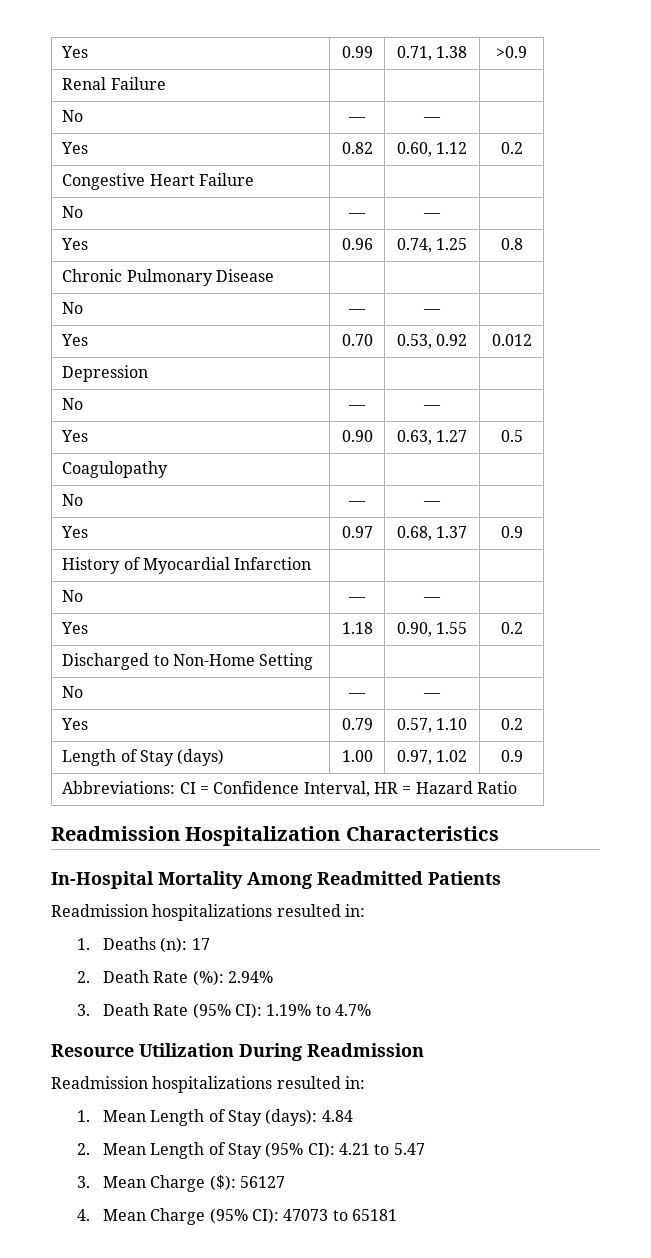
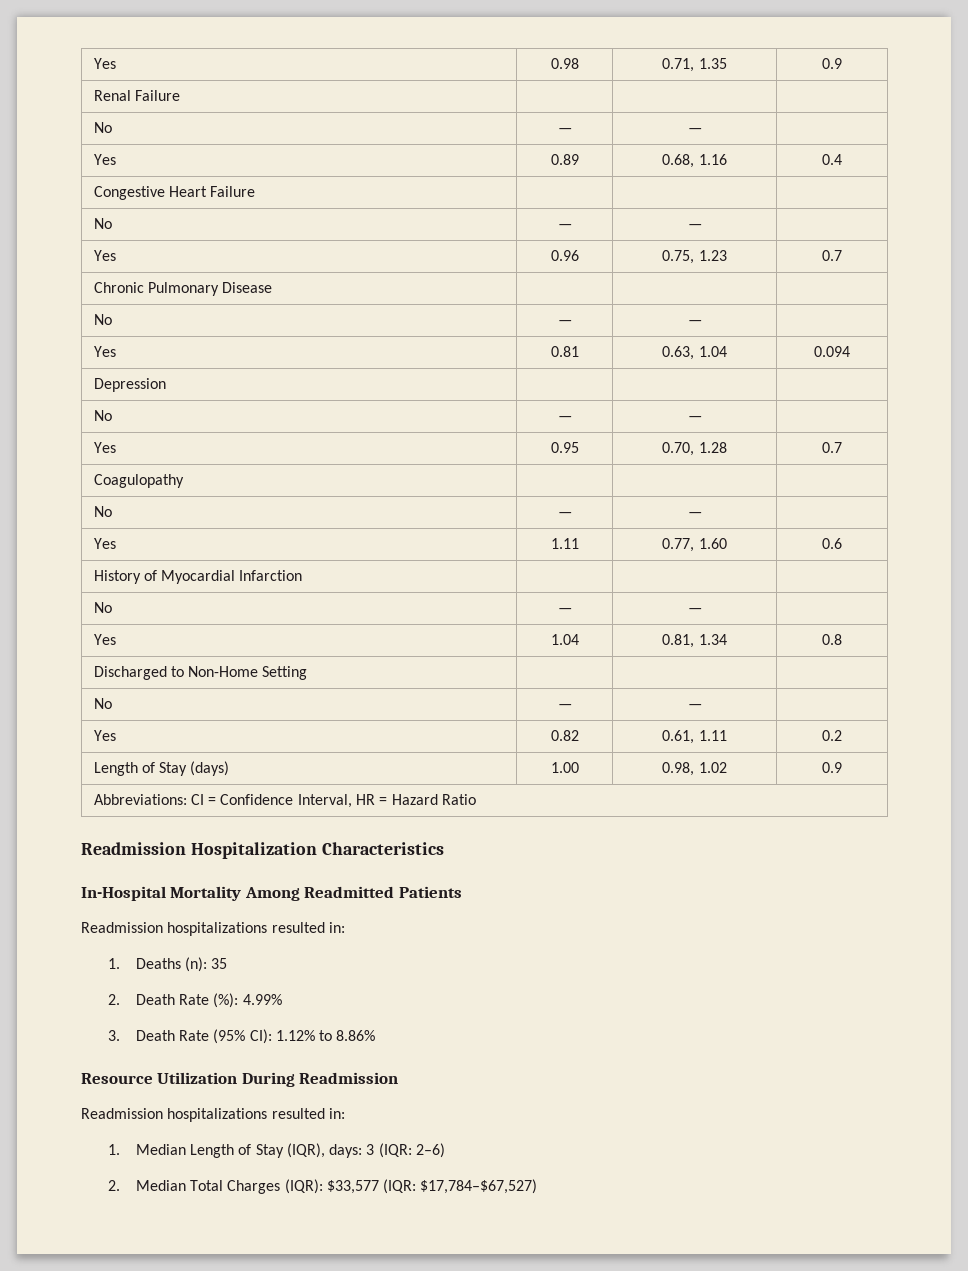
[61,46,89,58] [341,46,373,58] Yes | 0.99 -> [93,58,116,69] [550,58,579,69] Yes | 0.98
[436,46,468,58] [496,46,527,58] 1.38 | >0.9 -> [698,58,727,69] [822,58,842,69] 1.35 | 0.9
[341,142,373,154] [396,142,468,157] [500,142,523,154] 0.82 | 0.60, 1.12 | 0.2 -> [550,154,579,165] [662,154,727,168] [822,154,842,165] 0.89 | 0.68, 1.16 | 0.4
[396,238,468,253] [500,238,523,250] 0.74, 1.25 | 0.8 -> [662,250,727,264] [822,250,842,261] 0.75, 1.23 | 0.7
[341,334,373,346] [396,334,468,349] [491,334,532,346] 0.70 | 0.53, 0.92 | 0.012 -> [550,346,579,357] [662,346,727,360] [814,346,850,357] 0.81 | 0.63, 1.04 | 0.094
[341,430,373,442] [396,430,468,445] [500,430,523,442] 0.90 | 0.63, 1.27 | 0.5 -> [550,442,579,453] [662,442,727,456] [822,442,842,453] 0.95 | 0.70, 1.28 | 0.7
[341,526,373,538] [396,526,468,541] [500,526,523,538] 0.97 | 0.68, 1.37 | 0.9 -> [550,538,579,549] [662,538,727,552] [822,538,842,549] 1.11 | 0.77, 1.60 | 0.6
[341,622,373,634] [396,622,468,637] [500,622,523,634] 1.18 | 0.90, 1.55 | 0.2 -> [550,634,579,645] [662,634,727,648] [822,634,842,645] 1.04 | 0.81, 1.34 | 0.8
[341,718,373,730] [396,718,468,733] 0.79 | 0.57, 1.10 -> [550,730,579,741] [662,730,727,744] 0.82 | 0.61, 1.11
[396,750,432,765] 0.97, -> [662,762,695,776] 0.98,
[191,938,210,950] 17 -> [211,958,228,969] 35
[227,971,273,983] 2.94% -> [242,994,282,1005] 4.99%
[266,1004,371,1016] 1.19% to 4.7% -> [275,1030,376,1041] 1.12% to 8.86%
[103,1109,353,1126] [77,1142,425,1159] [77,1175,285,1192] [77,1208,397,1225] Mean Length of Stay (days): 4.84 // 2. Mean Length of Stay (95% CI): 4.21 to 5.47 // 3. Mean Charge ($): 56127 // 4. Mean Charge (95% CI): 47073 to 65181 -> [135,1143,446,1158] [108,1179,538,1194] Median Length of Stay (IQR), days: 3 (IQR: 2–6) // 2. Median Total Charges (IQR): $33,577 (IQR: $17,784–$67,527)

